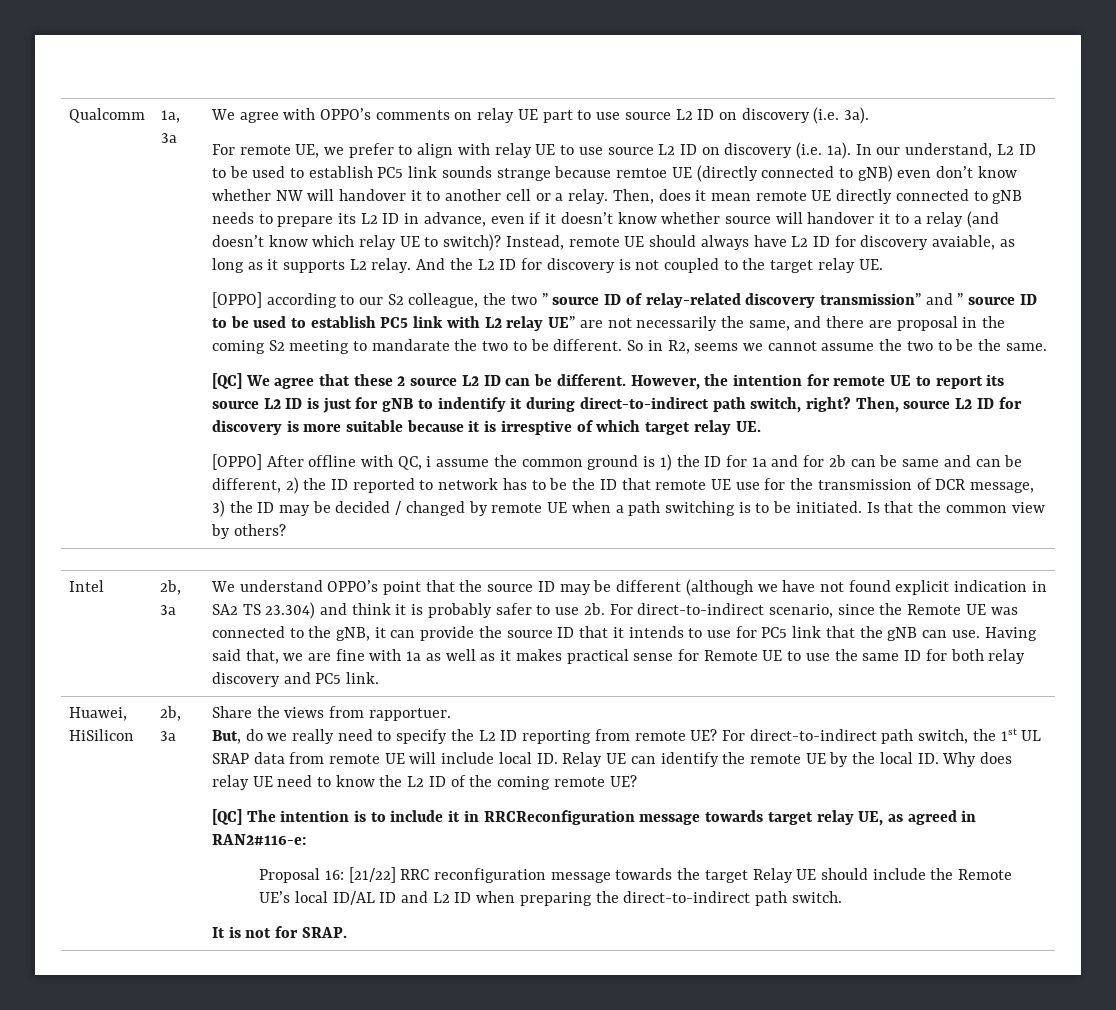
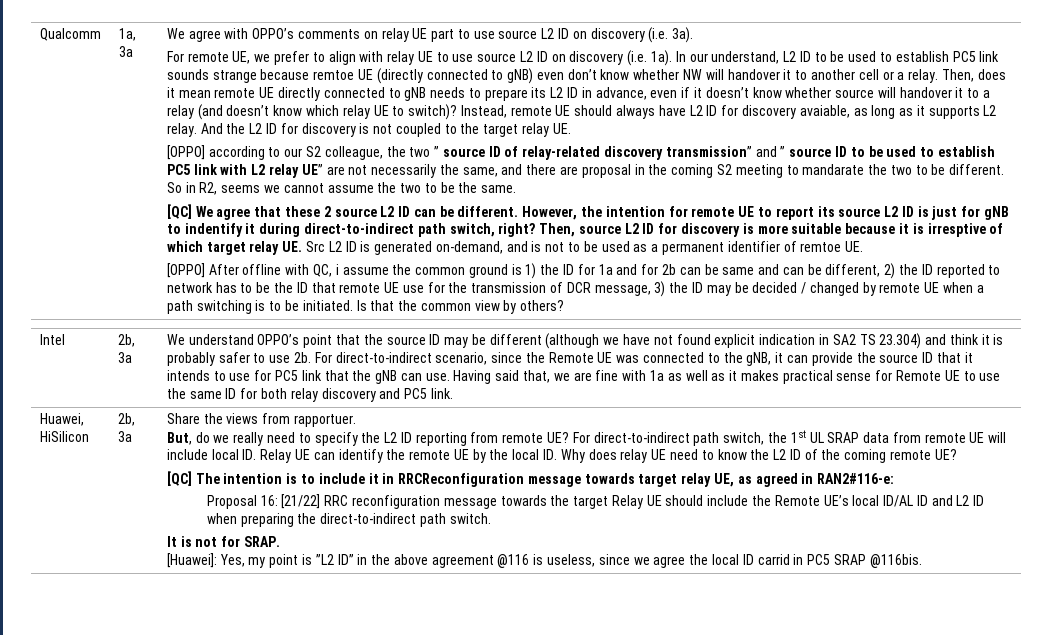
(761, 426) none -> [306,241,864,255] Src L2 ID is generated on-demand, and is not to be used as a permanent identifier of remtoe UE.
(347, 932) none -> [166,553,922,568] // [Huawei]: Yes, my point is ”L2 ID” in the above agreement @116 is useless, since we agree the local ID carrid in PC5 SRAP @116bis.

